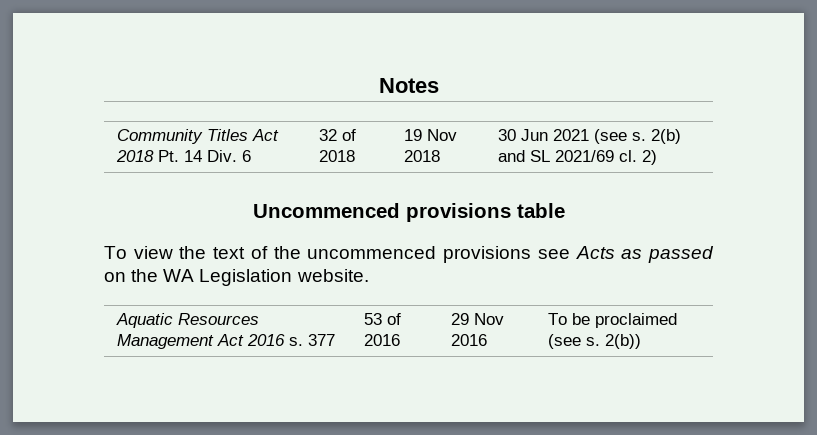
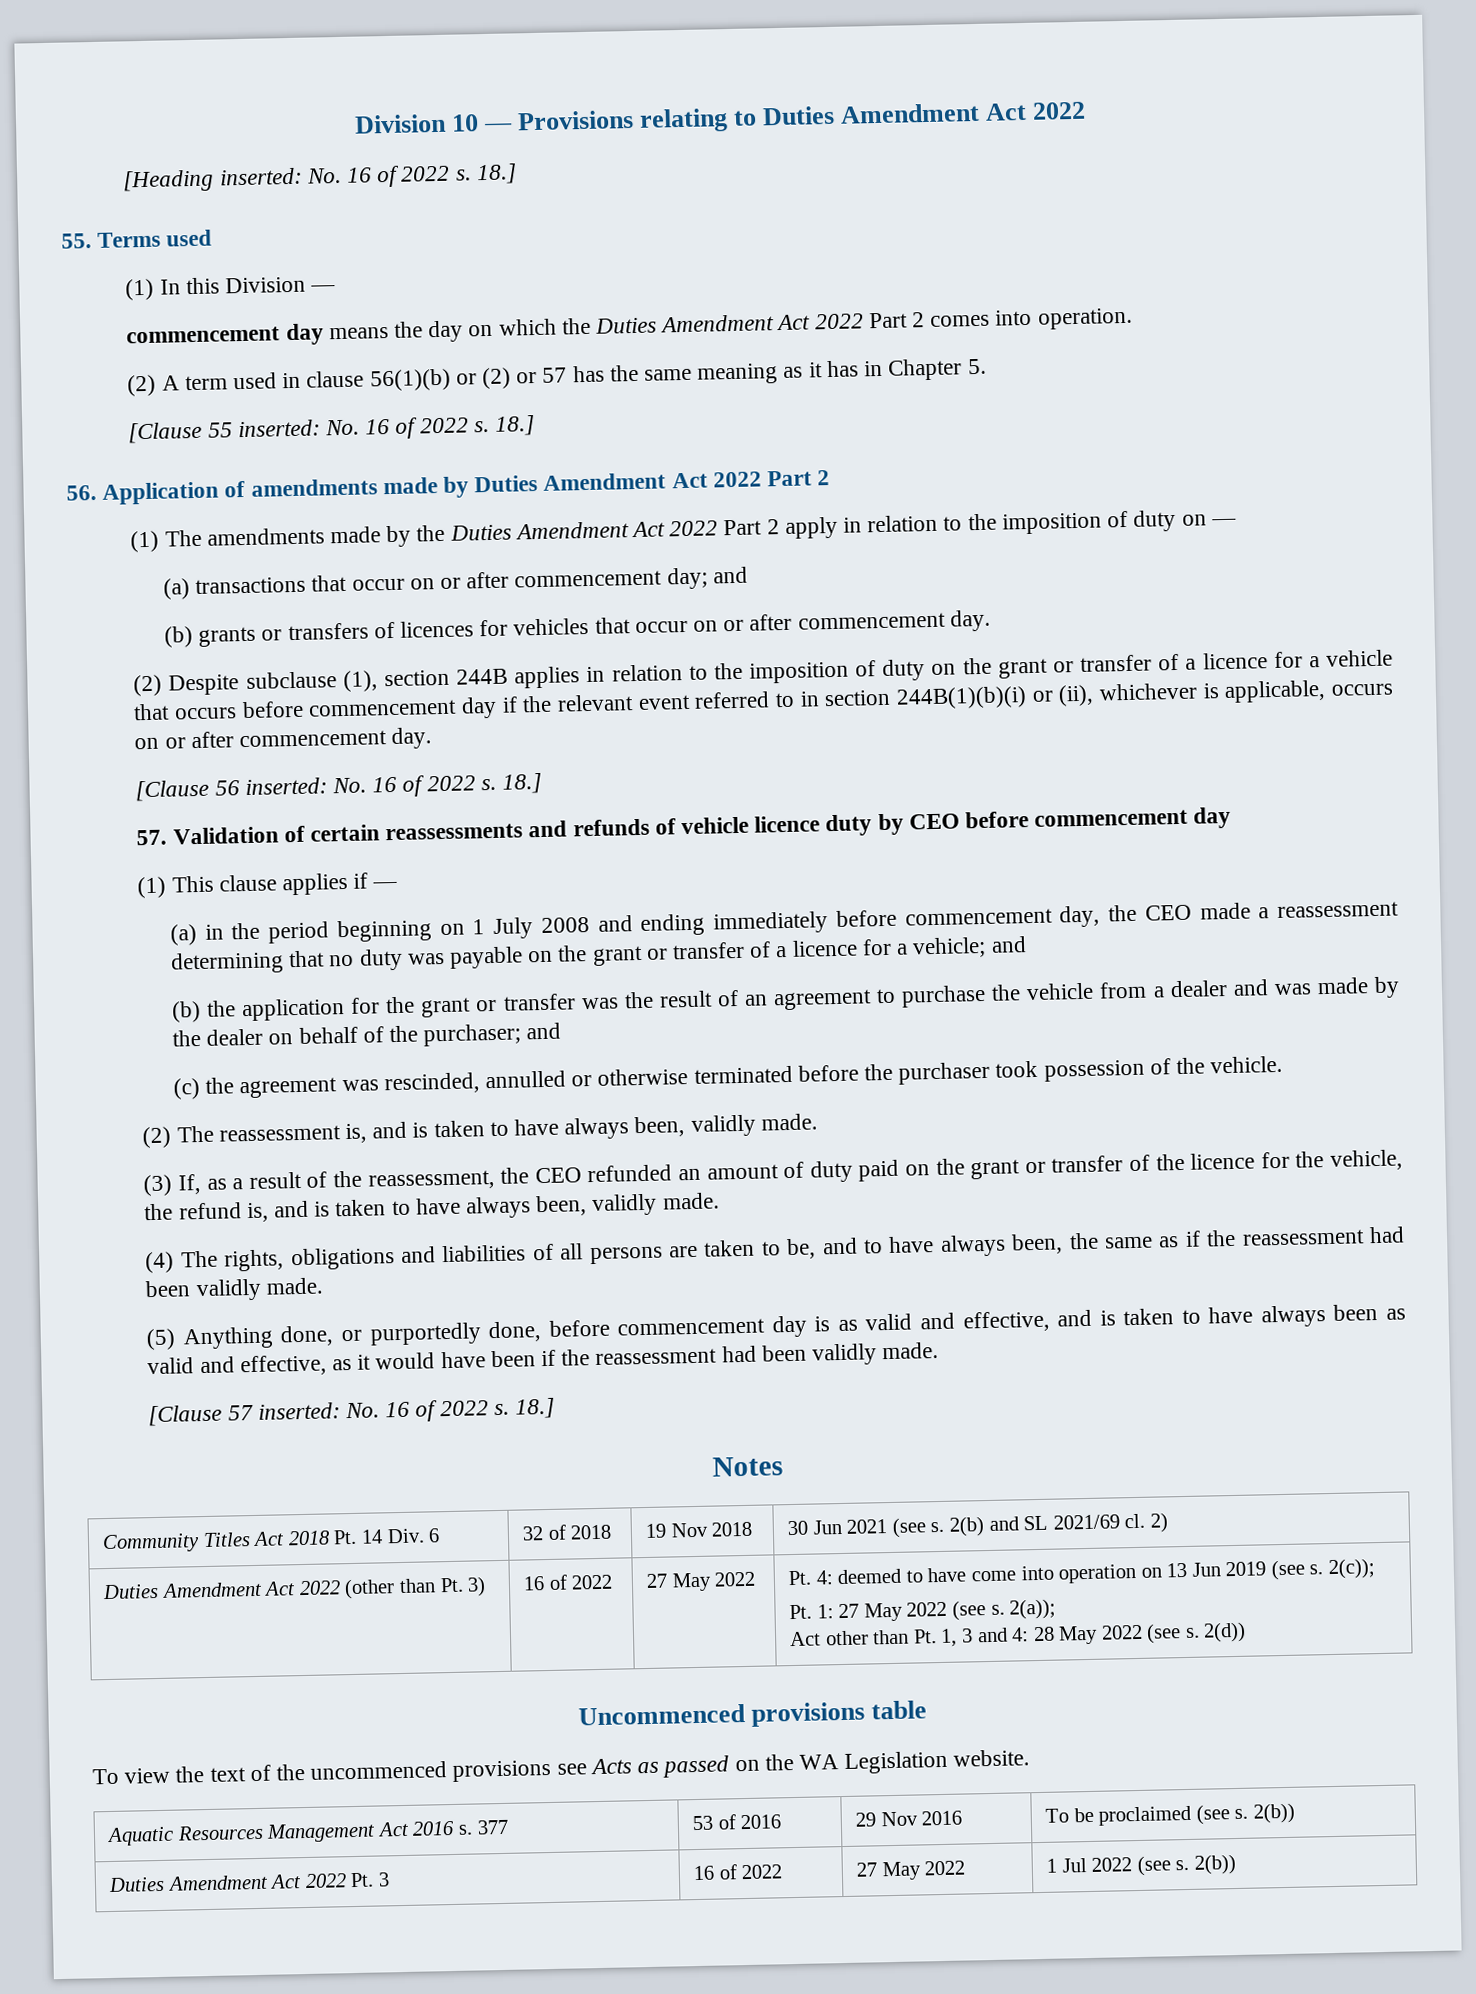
(378, 85) none -> [353,101,1087,134] [123,163,517,193] [61,229,213,249] [125,276,337,301] [126,307,1133,346] [127,358,987,397] [128,415,535,444] [66,470,831,505] [130,509,1237,553] [162,566,748,600] [163,609,991,648] [133,649,1393,697] [133,679,1394,721] [134,727,433,750] [135,772,542,802] [136,806,1232,846] [137,872,399,899] [169,901,1400,946] [169,936,1027,975] [170,976,1400,1023] [171,1022,562,1047] [172,1055,1284,1100] [142,1113,818,1149] [143,1149,1404,1197] [144,1192,720,1223] [145,1226,1405,1274] [145,1277,323,1302] [146,1303,1406,1351] [147,1341,940,1377] [148,1397,555,1427] Division 10 — Provisions relating to Duties Amendment Act 2022 // [Heading inserted: No. 16 of 2022 s. 18.] // 55. Terms used // (1) In this Division — // commencement day means the day on which the Duties Amendment Act 2022 Part 2 comes into operation. // (2) A term used in clause 56(1)(b) or (2) or 57 has the same meaning as it has in Chapter 5. // [Clause 55 inserted: No. 16 of 2022 s. 18.] // 56. Application of amendments made by Duties Amendment Act 2022 Part 2 // (1) The amendments made by the Duties Amendment Act 2022 Part 2 apply in relation to the imposition of duty on — // (a) transactions that occur on or after commencement day; and // (b) grants or transfers of licences for vehicles that occur on or after commencement day. // (2) Despite subclause (1), section 244B applies in relation to the imposition of duty on the grant or transfer of a licence for a vehicle that occurs before commencement day if the relevant event referred to in section 244B(1)(b)(i) or (ii), whichever is applicable, occurs on or after commencement day. // [Clause 56 inserted: No. 16 of 2022 s. 18.] // 57. Validation of certain reassessments and refunds of vehicle licence duty by CEO before commencement day // (1) This clause applies if — // (a) in the period beginning on 1 July 2008 and ending immediately before commencement day, the CEO made a reassessment determining that no duty was payable on the grant or transfer of a licence for a vehicle; and // (b) the application for the grant or transfer was the result of an agreement to purchase the vehicle from a dealer and was made by the dealer on behalf of the purchaser; and // (c) the agreement was rescinded, annulled or otherwise terminated before the purchaser took possession of the vehicle. // (2) The reassessment is, and is taken to have always been, validly made. // (3) If, as a result of the reassessment, the CEO refunded an amount of duty paid on the grant or transfer of the licence for the vehicle, the refund is, and is taken to have always been, validly made. // (4) The rights, obligations and liabilities of all persons are taken to be, and to have always been, the same as if the reassessment had been validly made. // (5) Anything done, or purportedly done, before commencement day is as valid and effective, and is taken to have always been as valid and effective, as it would have been if the reassessment had been validly made. // [Clause 57 inserted: No. 16 of 2022 s. 18.] //
(657, 157) none -> [102,1576,487,1600] [523,1574,614,1591] [646,1571,757,1592] [788,1558,1375,1586] [789,1598,1057,1622] [789,1621,1247,1647] // Duties Amendment Act 2022 (other than Pt. 3) | 16 of 2022 | 27 May 2022 | Pt. 4: deemed to have come into operation on 13 Jun 2019 (see s. 2(c)); // Pt. 1: 27 May 2022 (see s. 2(a)); // Act other than Pt. 1, 3 and 4: 28 May 2022 (see s. 2(d))
(641, 341) none -> [108,1872,390,1893] [693,1864,784,1881] [856,1860,966,1881] [1046,1854,1237,1877] // Duties Amendment Act 2022 Pt. 3 | 16 of 2022 | 27 May 2022 | 1 Jul 2022 (see s. 2(b))

